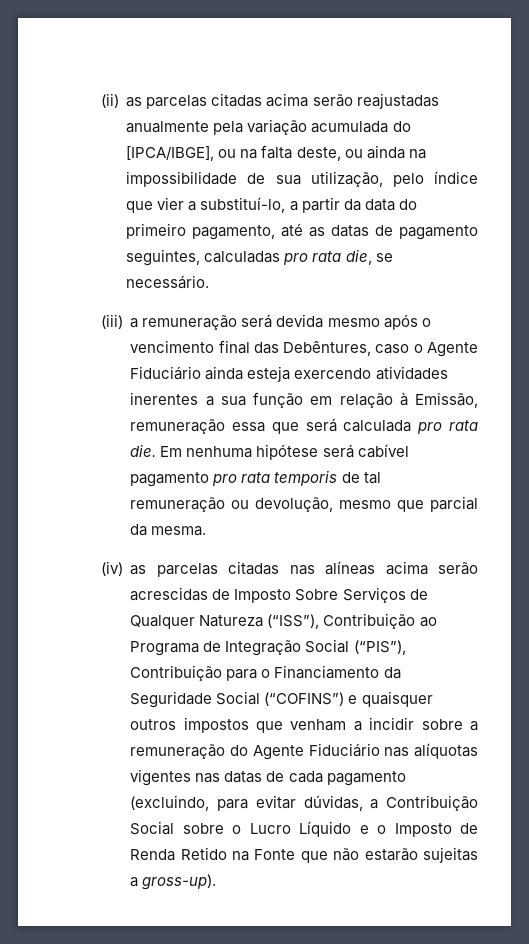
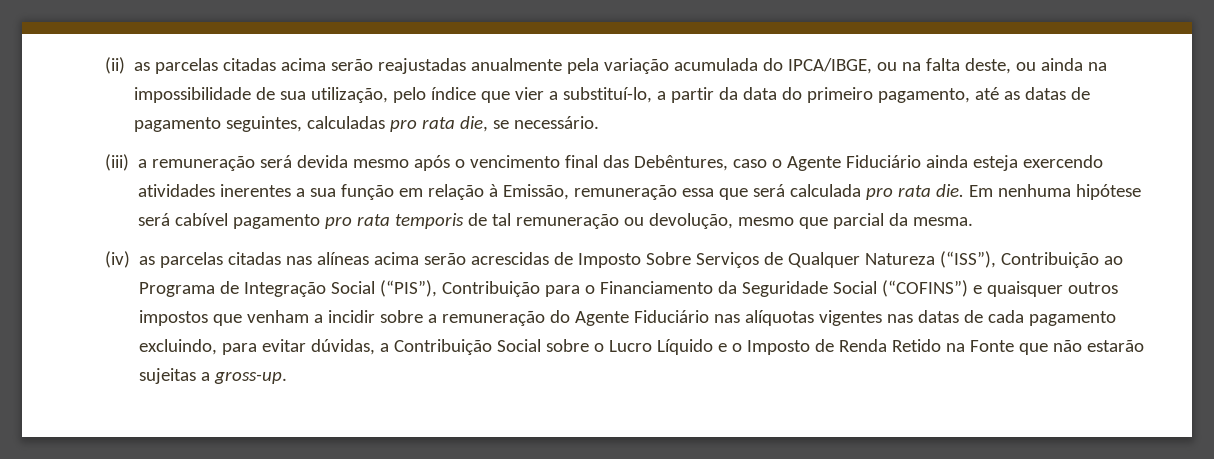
[126,146,215,161] [IPCA/IBGE], -> [787,58,872,74] IPCA/IBGE,
[130,795,210,811] (excluindo, -> [138,339,217,355] excluindo,
[142,874,217,890] gross-up). -> [213,371,287,384] gross-up.

